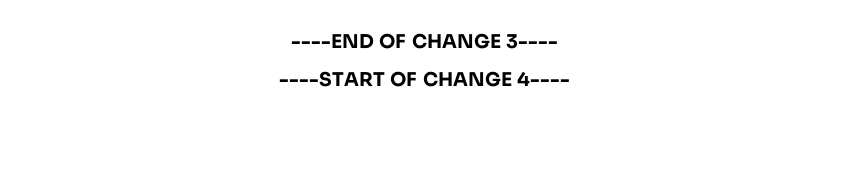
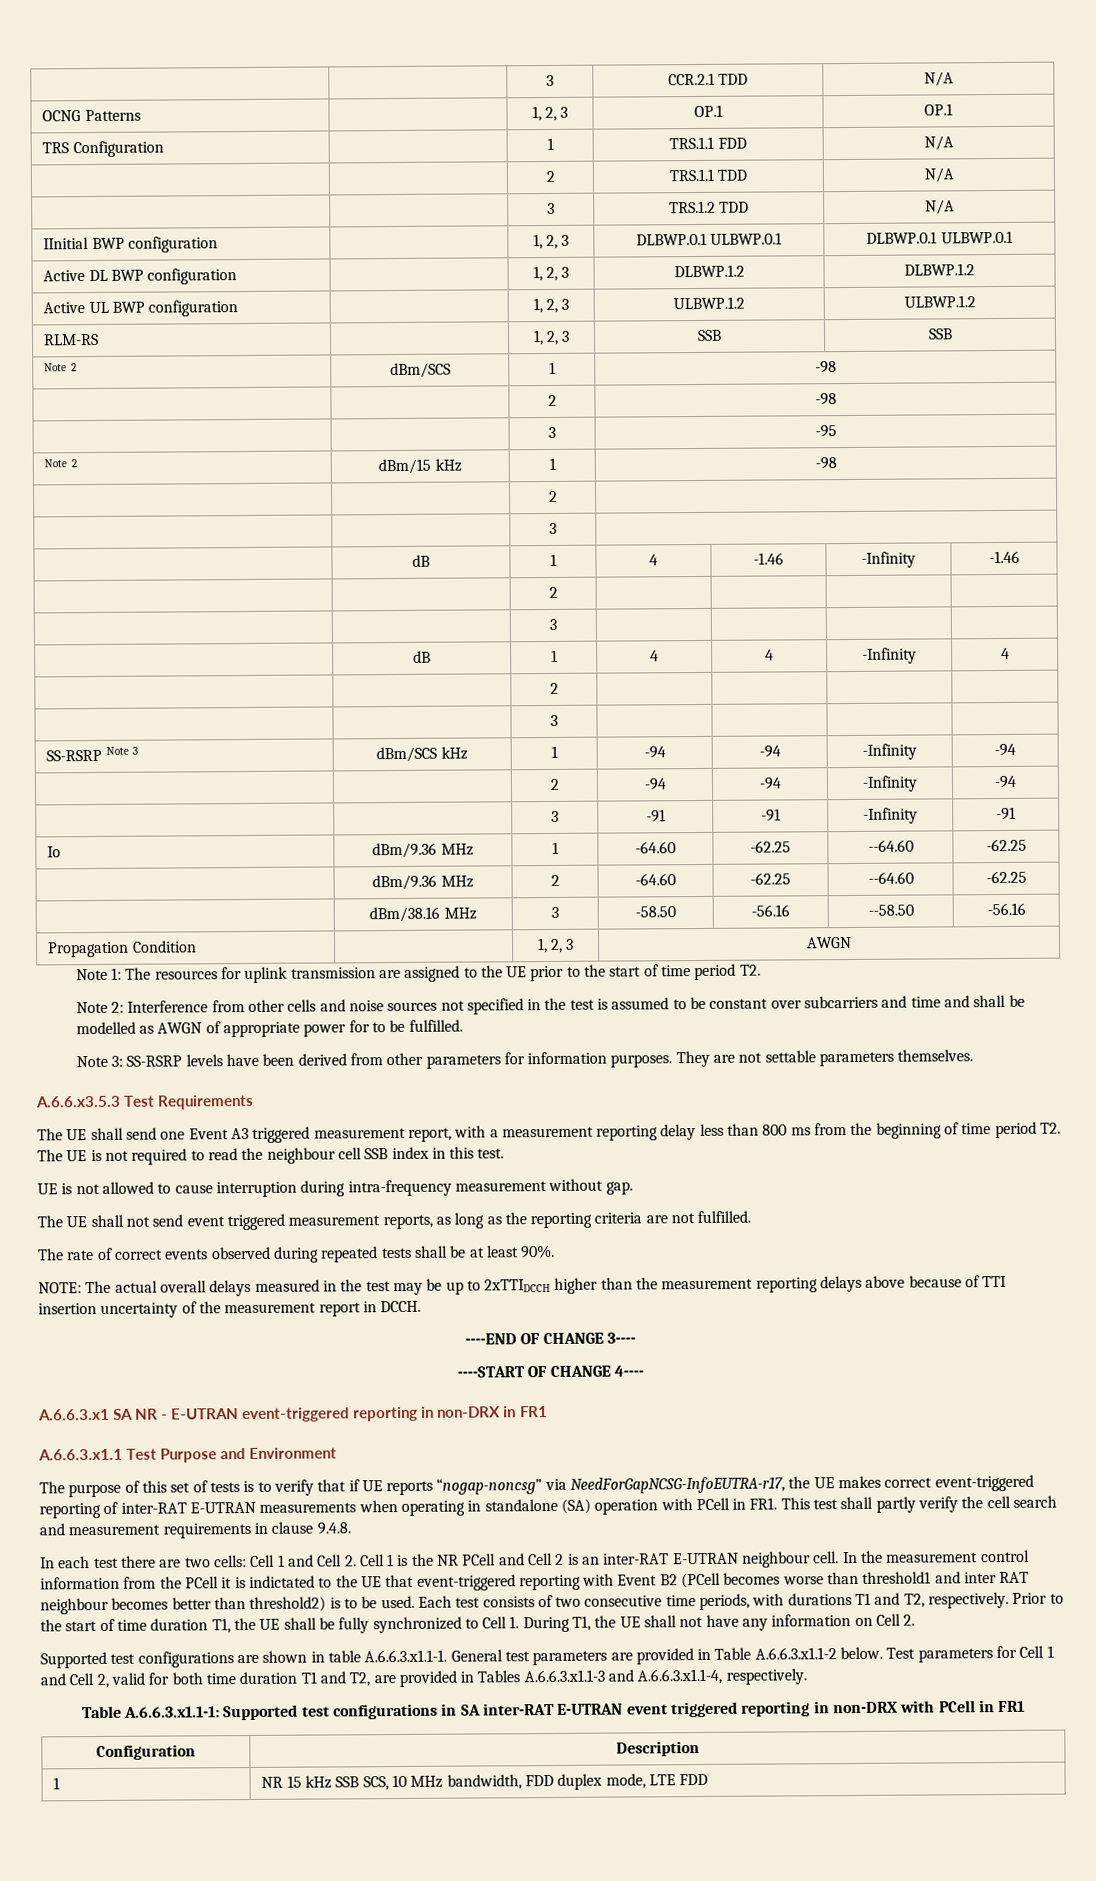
(291, 41) none -> [546,74,554,86] [667,72,749,86] [923,71,954,87] [42,109,141,122] [531,106,569,122] [693,104,723,118] [924,103,953,116] [42,140,164,158] [546,137,554,150] [669,136,747,150] [923,135,954,151] [545,170,555,182] [668,168,748,182] [923,167,954,183] [547,202,555,214] [668,200,750,214] [924,199,955,215] [43,236,219,253] [532,234,570,250] [635,232,783,246] [866,230,1013,244] [43,268,238,285] [532,266,570,282] [673,264,745,278] [904,263,975,276] [43,300,239,317] [532,298,570,314] [673,296,745,310] [903,295,976,308] [43,333,100,346] [532,330,571,346] [697,329,722,341] [927,328,953,340] [44,363,77,372] [389,362,451,379] [548,361,556,374] [814,361,837,374] [547,394,557,406] [814,393,837,406] [548,426,556,438] [814,425,837,438] [44,459,77,468] [378,458,462,475] [548,457,556,470] [814,457,837,470] [548,490,558,502] [549,522,557,534] [412,554,430,567] [549,553,557,566] [649,554,658,566] [753,552,784,565] [861,551,916,568] [988,550,1020,564] [548,586,558,598] [549,618,557,630] [413,650,431,663] [550,649,558,662] [650,650,659,662] [765,649,774,661] [862,647,917,664] [1000,647,1010,659] [549,682,559,694] [550,714,558,726] [46,746,139,762] [376,746,468,763] [550,745,558,758] [643,746,666,759] [758,745,781,758] [862,743,917,760] [994,743,1016,757] [549,778,560,790] [643,778,667,791] [758,777,782,790] [862,775,918,792] [994,775,1016,789] [551,810,559,822] [645,809,666,823] [760,808,781,822] [863,807,918,824] [996,806,1016,821] [47,846,62,858] [372,842,474,859] [551,841,559,854] [635,841,676,854] [750,840,791,853] [867,839,914,852] [985,838,1027,852] [372,874,474,891] [550,874,560,886] [635,873,676,886] [750,872,791,885] [867,871,914,884] [985,870,1027,884] [369,906,477,923] [551,906,559,918] [635,906,676,918] [751,904,790,917] [867,904,914,916] [986,902,1026,916] [48,940,197,958] [536,938,575,954] [806,936,852,949] [75,963,761,984] [75,994,1025,1015] [75,1019,463,1038] [75,1049,974,1069] [36,1094,255,1110] [37,1121,1062,1143] [37,1146,505,1165] [37,1178,633,1198] [37,1210,752,1231] [38,1244,556,1263] [38,1275,1008,1297] [38,1300,422,1318] | | 3 | CCR.2.1 TDD | N/A // OCNG Patterns | | 1, 2, 3 | OP.1 | OP.1 // TRS Configuration | | 1 | TRS.1.1 FDD | N/A // | | 2 | TRS.1.1 TDD | N/A // | | 3 | TRS.1.2 TDD | N/A // IInitial BWP configuration | | 1, 2, 3 | DLBWP.0.1 ULBWP.0.1 | DLBWP.0.1 ULBWP.0.1 // Active DL BWP configuration | | 1, 2, 3 | DLBWP.1.2 | DLBWP.1.2 // Active UL BWP configuration | | 1, 2, 3 | ULBWP.1.2 | ULBWP.1.2 // RLM-RS | | 1, 2, 3 | SSB | SSB // Note 2 | dBm/SCS | 1 | -98 // | | 2 | -98 // | | 3 | -95 // Note 2 | dBm/15 kHz | 1 | -98 // | | 2 | // | | 3 | // | dB | 1 | 4 | -1.46 | -Infinity | -1.46 // | | 2 | | | | // | | 3 | | | | // | dB | 1 | 4 | 4 | -Infinity | 4 // | | 2 | | | | // | | 3 | | | | // SS-RSRP Note 3 | dBm/SCS kHz | 1 | -94 | -94 | -Infinity | -94 // | | 2 | -94 | -94 | -Infinity | -94 // | | 3 | -91 | -91 | -Infinity | -91 // Io | dBm/9.36 MHz | 1 | -64.60 | -62.25 | --64.60 | -62.25 // | dBm/9.36 MHz | 2 | -64.60 | -62.25 | --64.60 | -62.25 // | dBm/38.16 MHz | 3 | -58.50 | -56.16 | --58.50 | -56.16 // Propagation Condition | | 1, 2, 3 | AWGN // Note 1: The resources for uplink transmission are assigned to the UE prior to the start of time period T2. // Note 2: Interference from other cells and noise sources not specified in the test is assumed to be constant over subcarriers and time and shall be modelled as AWGN of appropriate power for to be fulfilled. // Note 3: SS-RSRP levels have been derived from other parameters for information purposes. They are not settable parameters themselves. // A.6.6.x3.5.3 Test Requirements // The UE shall send one Event A3 triggered measurement report, with a measurement reporting delay less than 800 ms from the beginning of time period T2. The UE is not required to read the neighbour cell SSB index in this test. // UE is not allowed to cause interruption during intra-frequency measurement without gap. // The UE shall not send event triggered measurement reports, as long as the reporting criteria are not fulfilled. // The rate of correct events observed during repeated tests shall be at least 90%. // NOTE: The actual overall delays measured in the test may be up to 2xTTIDCCH higher than the measurement reporting delays above because of TTI insertion uncertainty of the measurement report in DCCH. //
(570, 78) none -> [38,1406,548,1423] [38,1447,338,1463] [39,1474,1034,1498] [39,1495,1058,1519] [39,1521,351,1539] [40,1549,1030,1569] [40,1571,1030,1591] [40,1591,1064,1615] [40,1613,916,1634] [40,1645,1054,1669] [40,1668,807,1689] [81,1700,1026,1721] [96,1744,196,1761] [615,1741,700,1757] [53,1777,61,1790] [261,1773,709,1791] // A.6.6.3.x1 SA NR - E-UTRAN event-triggered reporting in non-DRX in FR1 // A.6.6.3.x1.1 Test Purpose and Environment // The purpose of this set of tests is to verify that if UE reports “nogap-noncsg” via NeedForGapNCSG-InfoEUTRA-r17, the UE makes correct event-triggered reporting of inter-RAT E-UTRAN measurements when operating in standalone (SA) operation with PCell in FR1. This test shall partly verify the cell search and measurement requirements in clause 9.4.8. // In each test there are two cells: Cell 1 and Cell 2. Cell 1 is the NR PCell and Cell 2 is an inter-RAT E-UTRAN neighbour cell. In the measurement control information from the PCell it is indictated to the UE that event-triggered reporting with Event B2 (PCell becomes worse than threshold1 and inter RAT neighbour becomes better than threshold2) is to be used. Each test consists of two consecutive time periods, with durations T1 and T2, respectively. Prior to the start of time duration T1, the UE shall be fully synchronized to Cell 1. During T1, the UE shall not have any information on Cell 2. // Supported test configurations are shown in table A.6.6.3.x1.1-1. General test parameters are provided in Table A.6.6.3.x1.1-2 below. Test parameters for Cell 1 and Cell 2, valid for both time duration T1 and T2, are provided in Tables A.6.6.3.x1.1-3 and A.6.6.3.x1.1-4, respectively. // Table A.6.6.3.x1.1-1: Supported test configurations in SA inter-RAT E-UTRAN event triggered reporting in non-DRX with PCell in FR1 // Configuration | Description // 1 | NR 15 kHz SSB SCS, 10 MHz bandwidth, FDD duplex mode, LTE FDD

